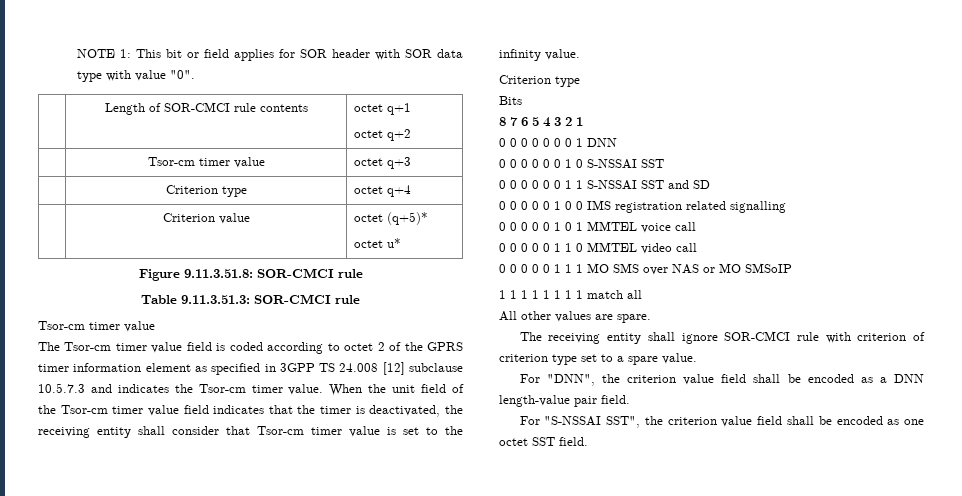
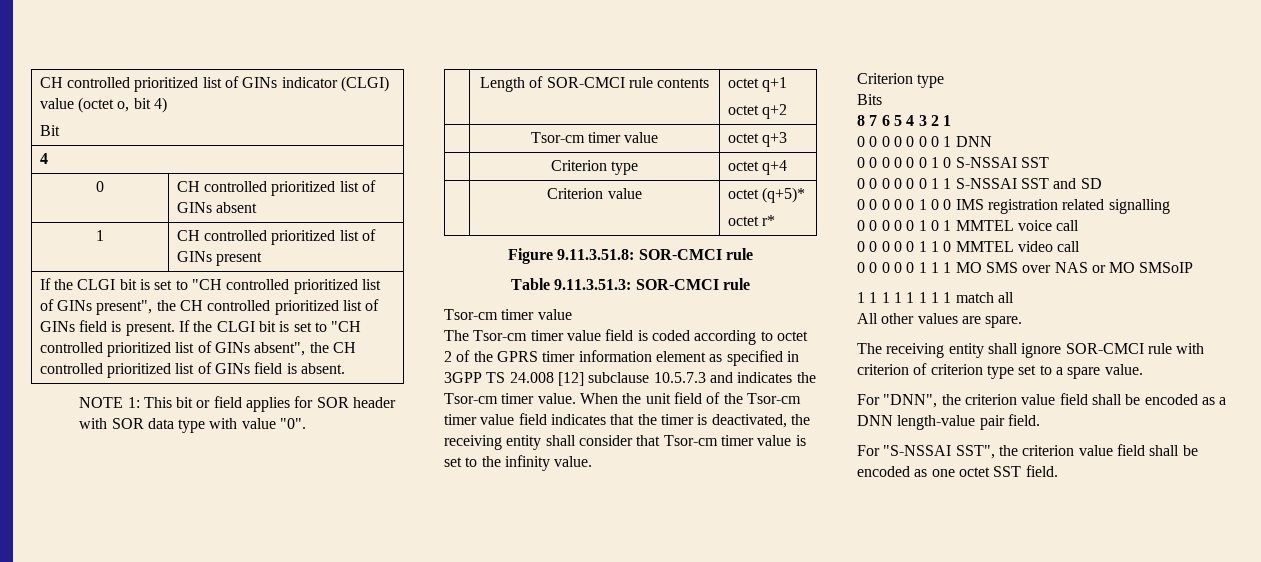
(76, 53) none -> [39,76,389,92] [39,97,167,113] [39,125,60,136] [39,153,48,164] [96,181,104,192] [176,180,376,196] [176,202,257,213] [96,230,104,241] [176,229,376,245] [176,251,262,266] [39,278,381,294] [39,299,380,315] [39,320,362,336] [39,341,356,357] [39,362,345,378] CH controlled prioritized list of GINs indicator (CLGI) value (octet o, bit 4) // Bit // 4 // 0 | CH controlled prioritized list of GINs absent // 1 | CH controlled prioritized list of GINs present // If the CLGI bit is set to "CH controlled prioritized list of GINs present", the CH controlled prioritized list of GINs field is present. If the CLGI bit is set to "CH controlled prioritized list of GINs absent", the CH controlled prioritized list of GINs field is absent. //
[386,238,401,248] u* -> [761,215,775,226] r*

